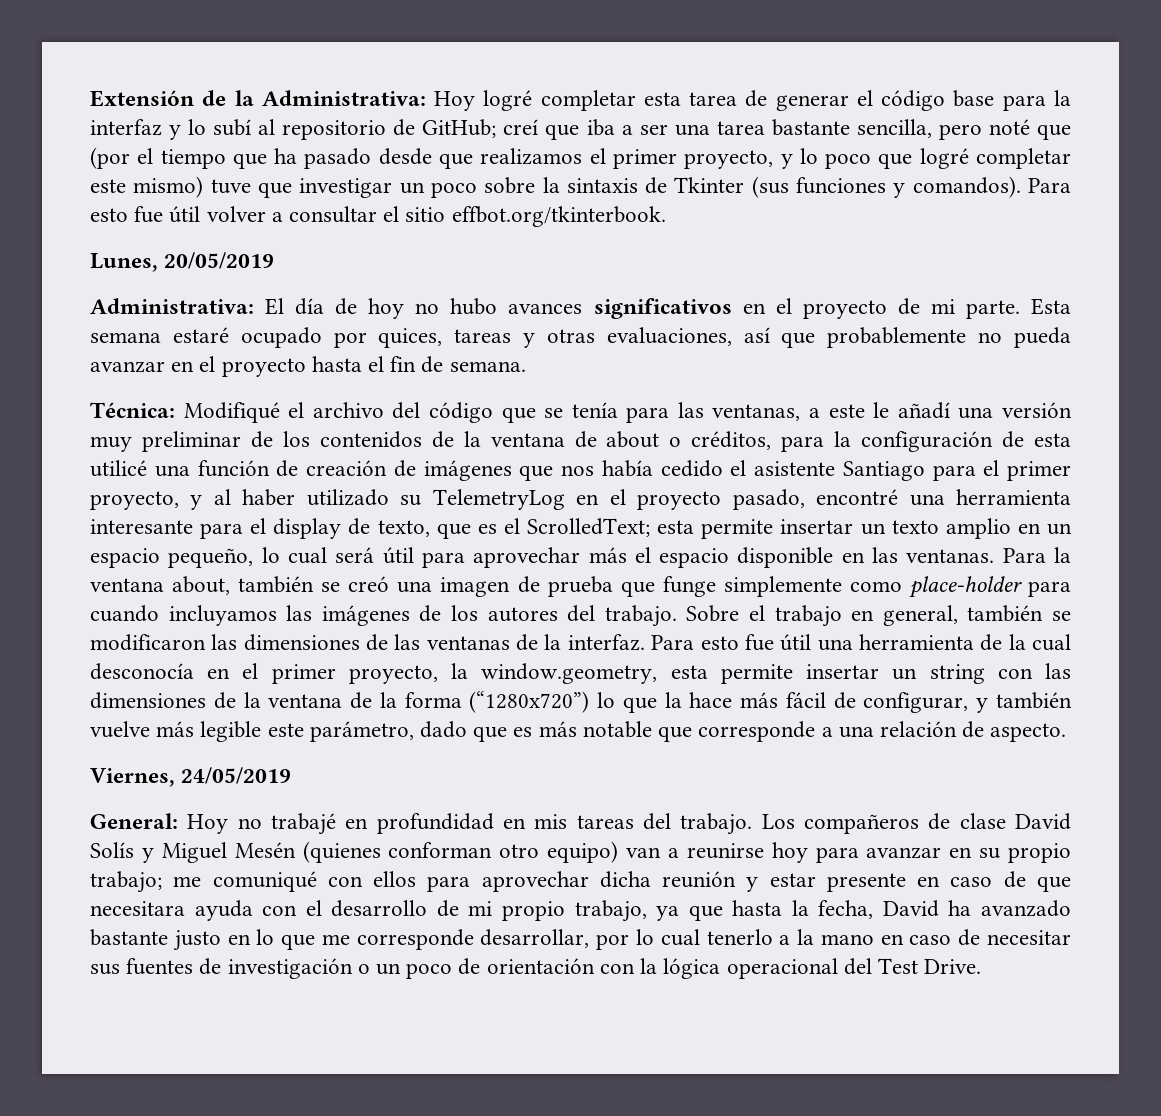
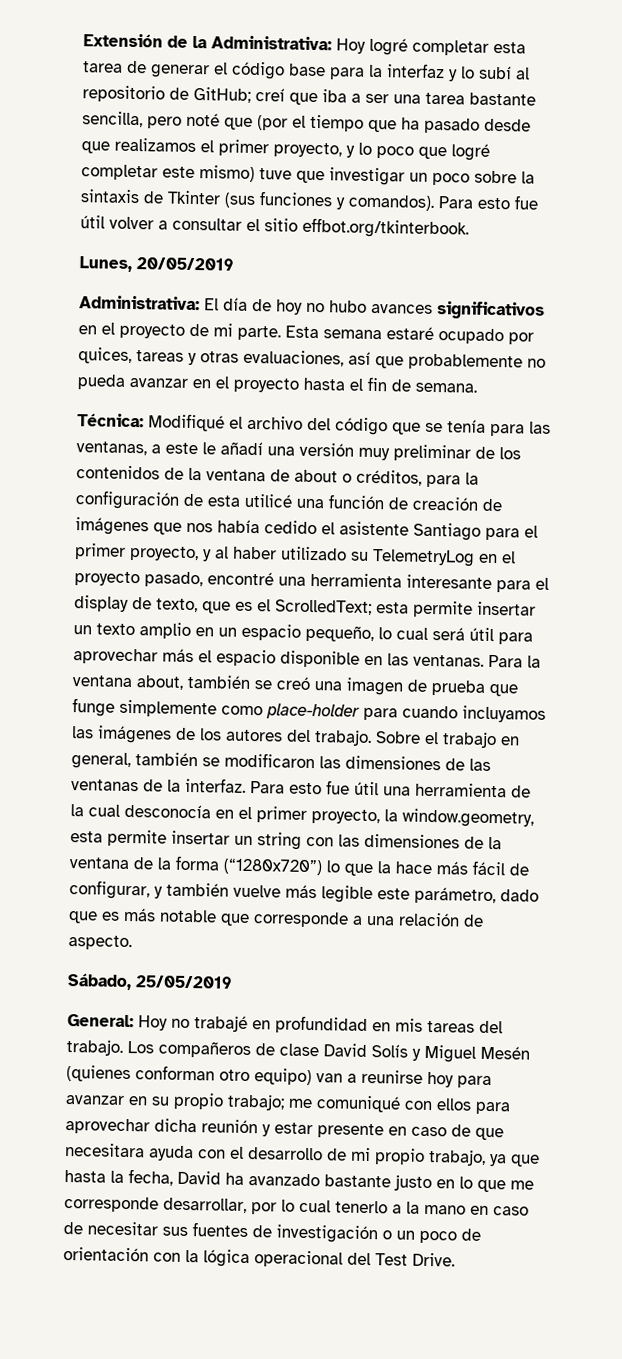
[90,767,292,787] Viernes, 24/05/2019 -> [67,973,233,991] Sábado, 25/05/2019

